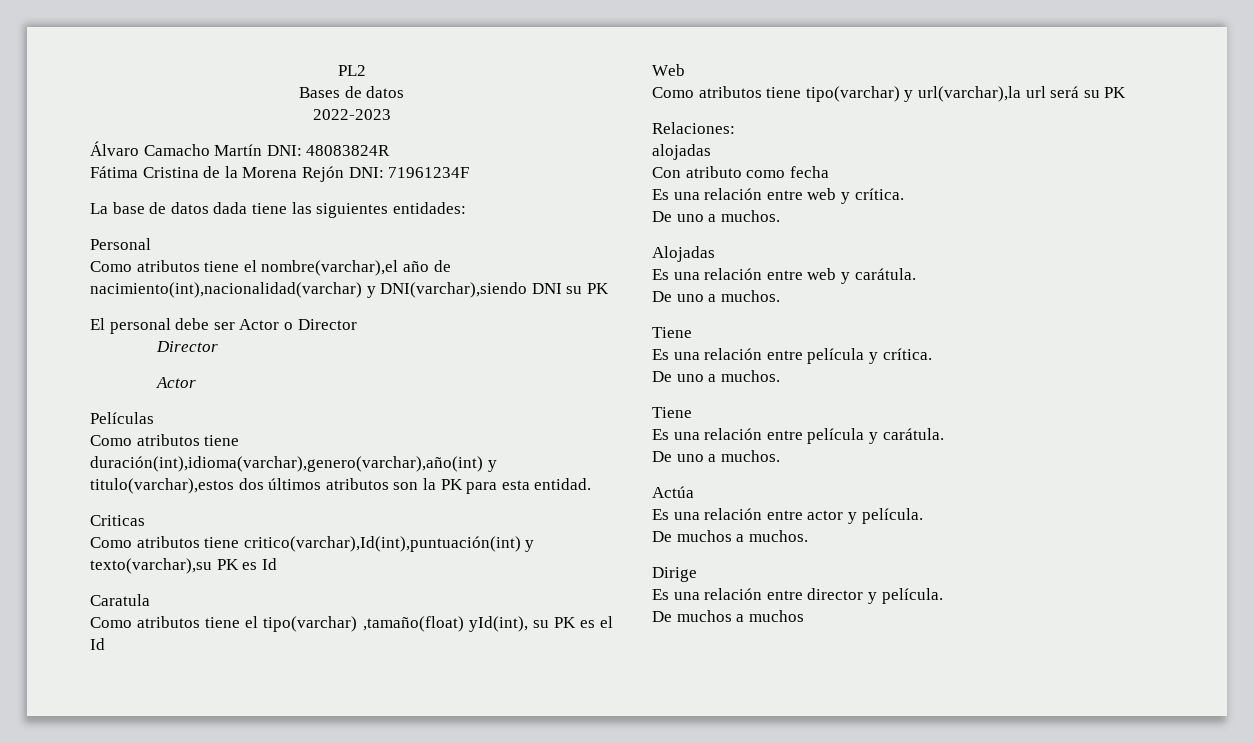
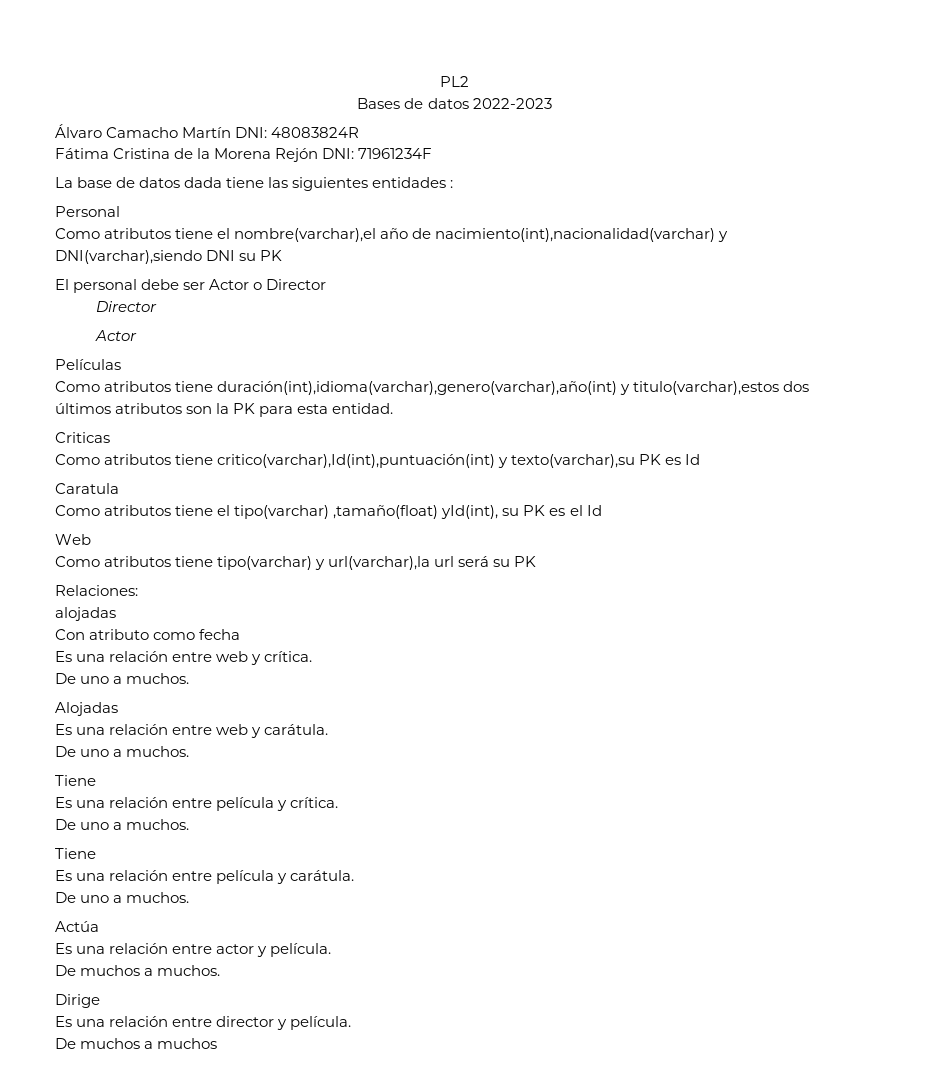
(405, 92) // -> (469, 103) none
[392,202,466,214] entidades: -> [372,177,454,188] entidades :

